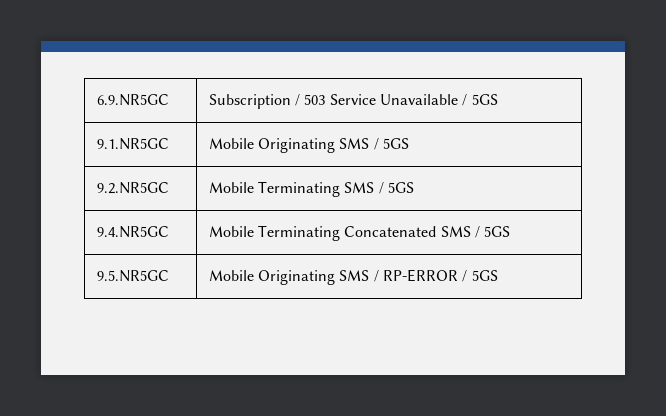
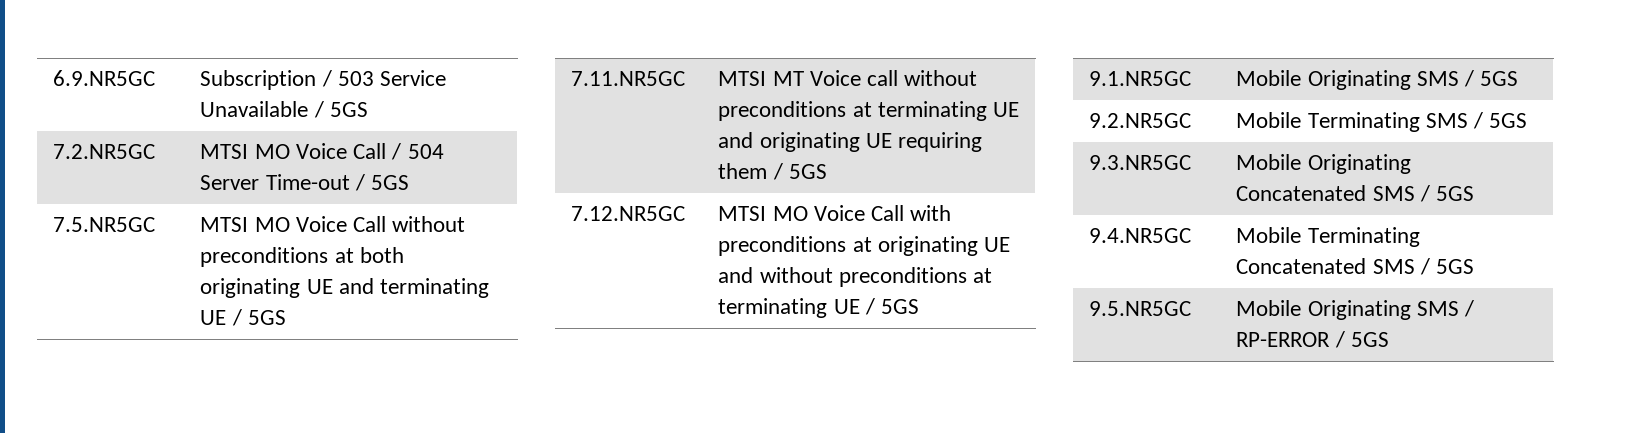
(498, 99) none -> [53,144,156,159] [200,143,444,160] [200,174,410,191] [53,217,156,232] [200,216,466,232] [200,247,404,267] [200,278,490,298] [200,309,286,326] [571,71,686,86] [718,70,978,86] [718,101,1020,121] [718,132,983,152] [718,163,827,180] [571,206,686,221] [718,205,952,221] [718,236,1011,256] [718,267,993,287] [718,298,920,318] // 7.2.NR5GC | MTSI MO Voice Call / 504 Server Time-out / 5GS // 7.5.NR5GC | MTSI MO Voice Call without preconditions at both originating UE and terminating UE / 5GS // 7.11.NR5GC | MTSI MT Voice call without preconditions at terminating UE and originating UE requiring them / 5GS // 7.12.NR5GC | MTSI MO Voice Call with preconditions at originating UE and without preconditions at terminating UE / 5GS
(414, 187) none -> [1089,155,1192,170] [1236,154,1411,174] [1236,185,1475,202] // 9.3.NR5GC | Mobile Originating Concatenated SMS / 5GS

